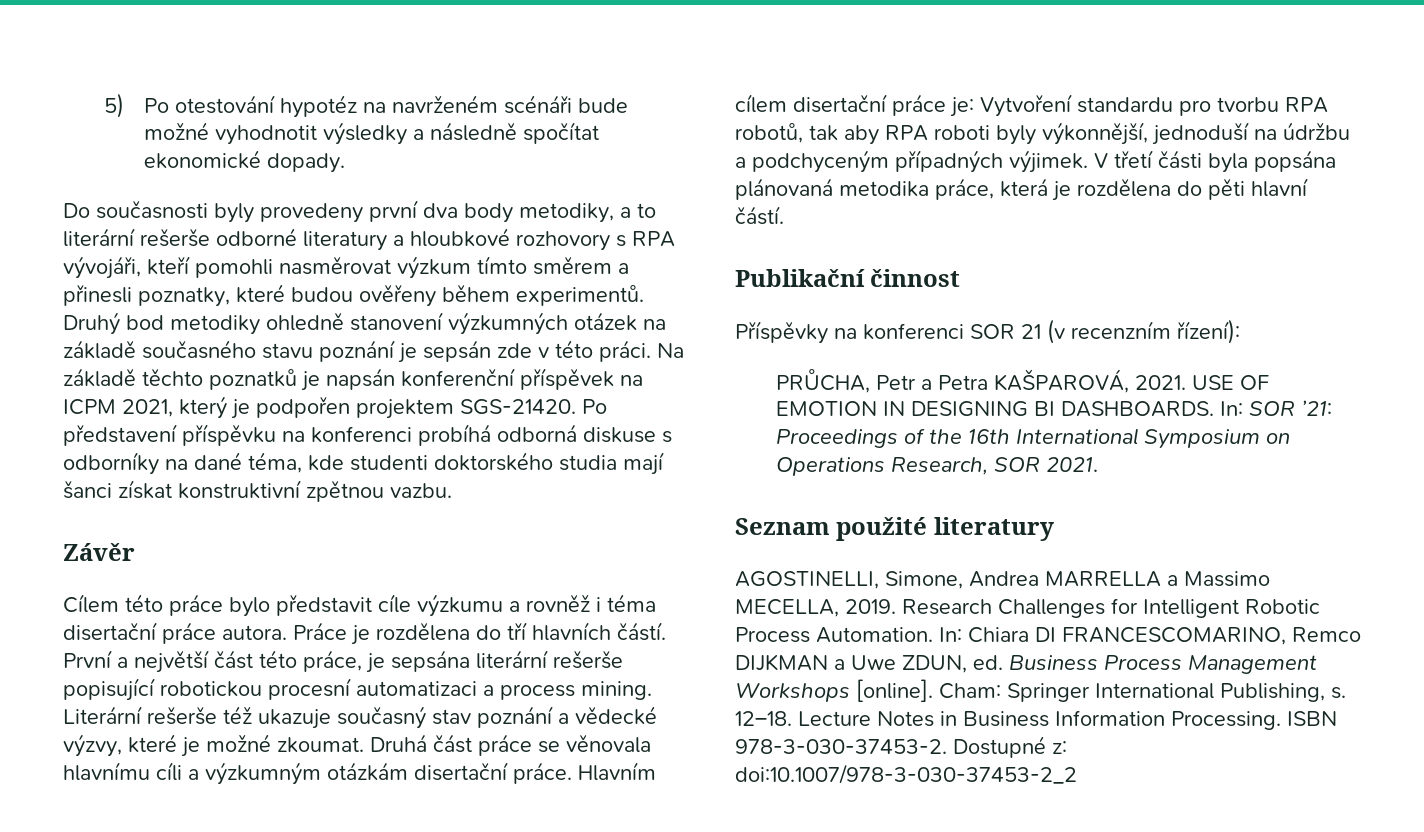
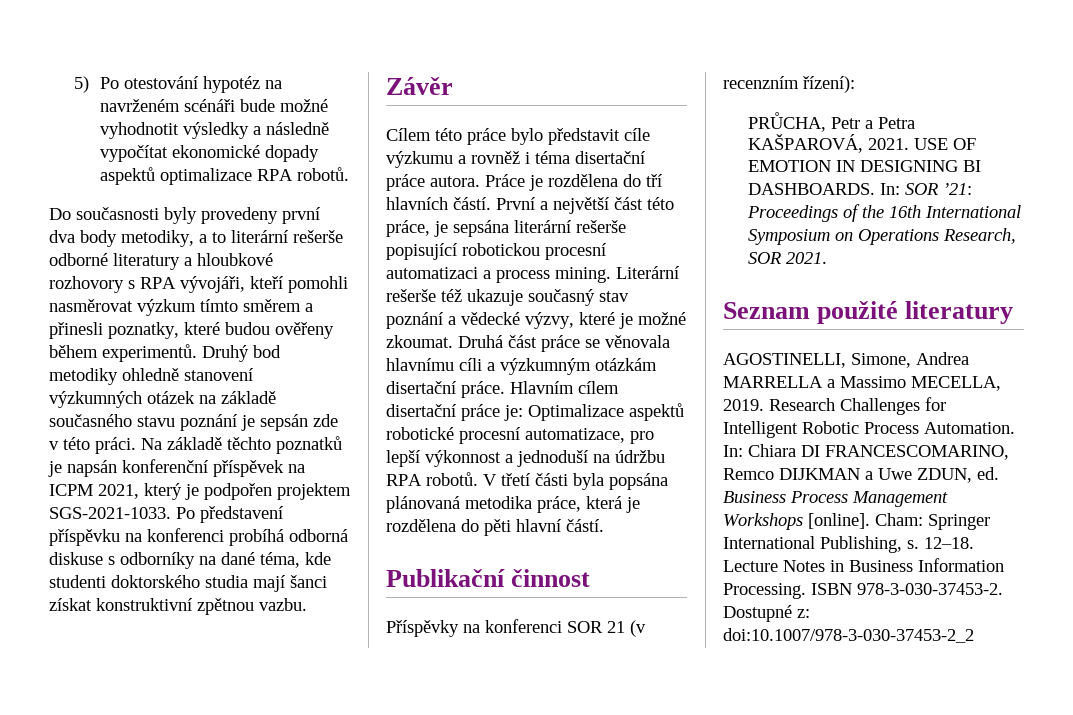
[523,122,600,144] [144,150,346,173] spočítat ekonomické dopady. -> [99,145,319,162] [99,167,349,185] vypočítat ekonomické dopady aspektů optimalizace RPA robotů.
[460,399,576,415] SGS-21420. -> [49,507,171,519] SGS-2021-1033.
[980,94,1328,117] [735,122,1350,145] [735,150,1088,173] Vytvoření standardu pro tvorbu RPA robotů, tak aby RPA roboti byly výkonnější, jednoduší na údržbu a podchyceným případných výjimek. -> [528,403,684,421] [386,427,654,444] [386,450,665,467] [386,472,478,486] Optimalizace aspektů robotické procesní automatizace, pro lepší výkonnost a jednoduší na údržbu RPA robotů.

